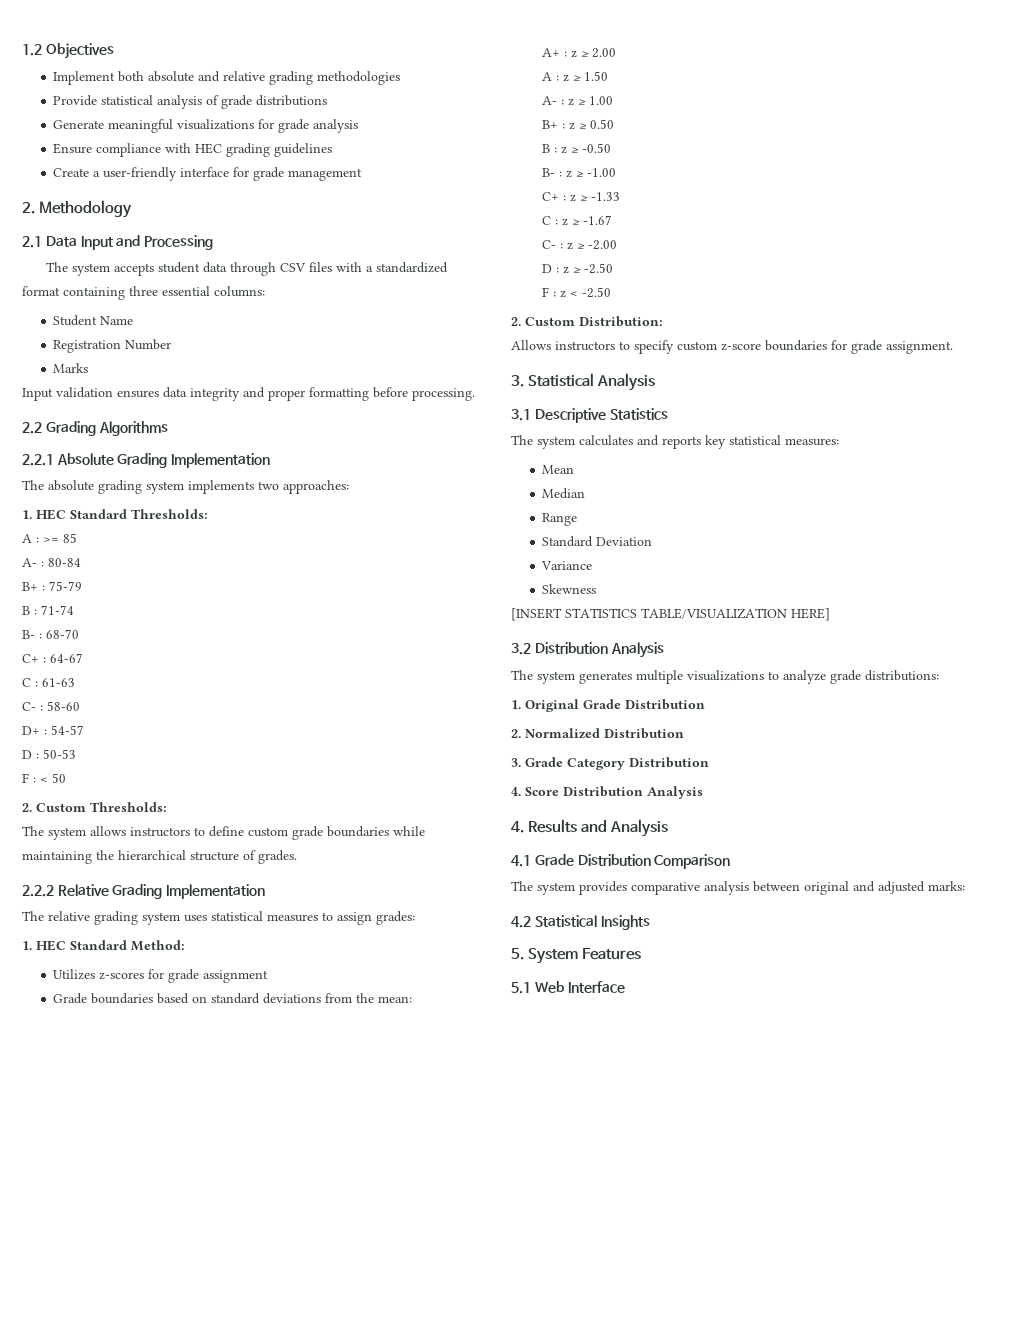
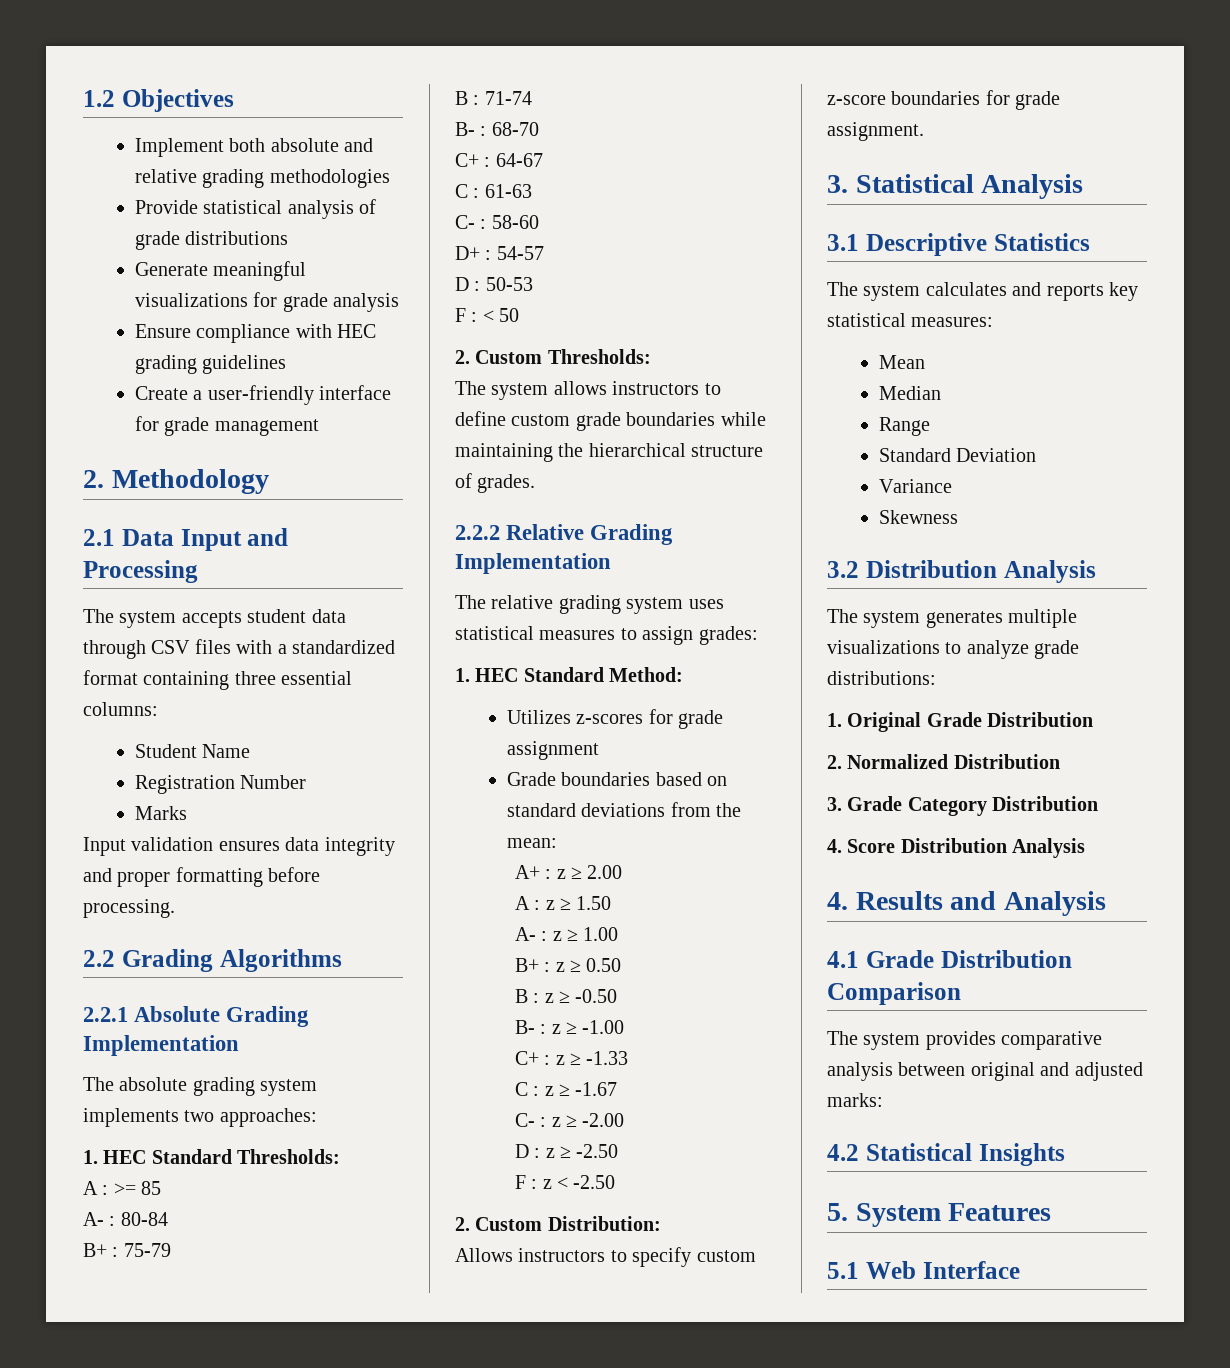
[511,608,830,621] // [INSERT STATISTICS TABLE/VISUALIZATION HERE] -> (958, 517) none

